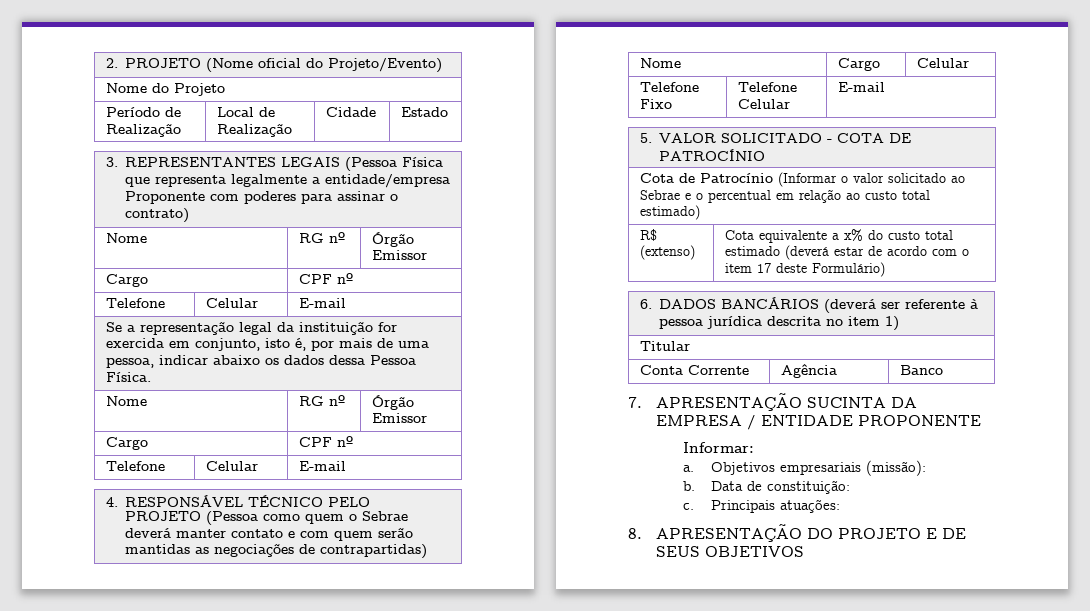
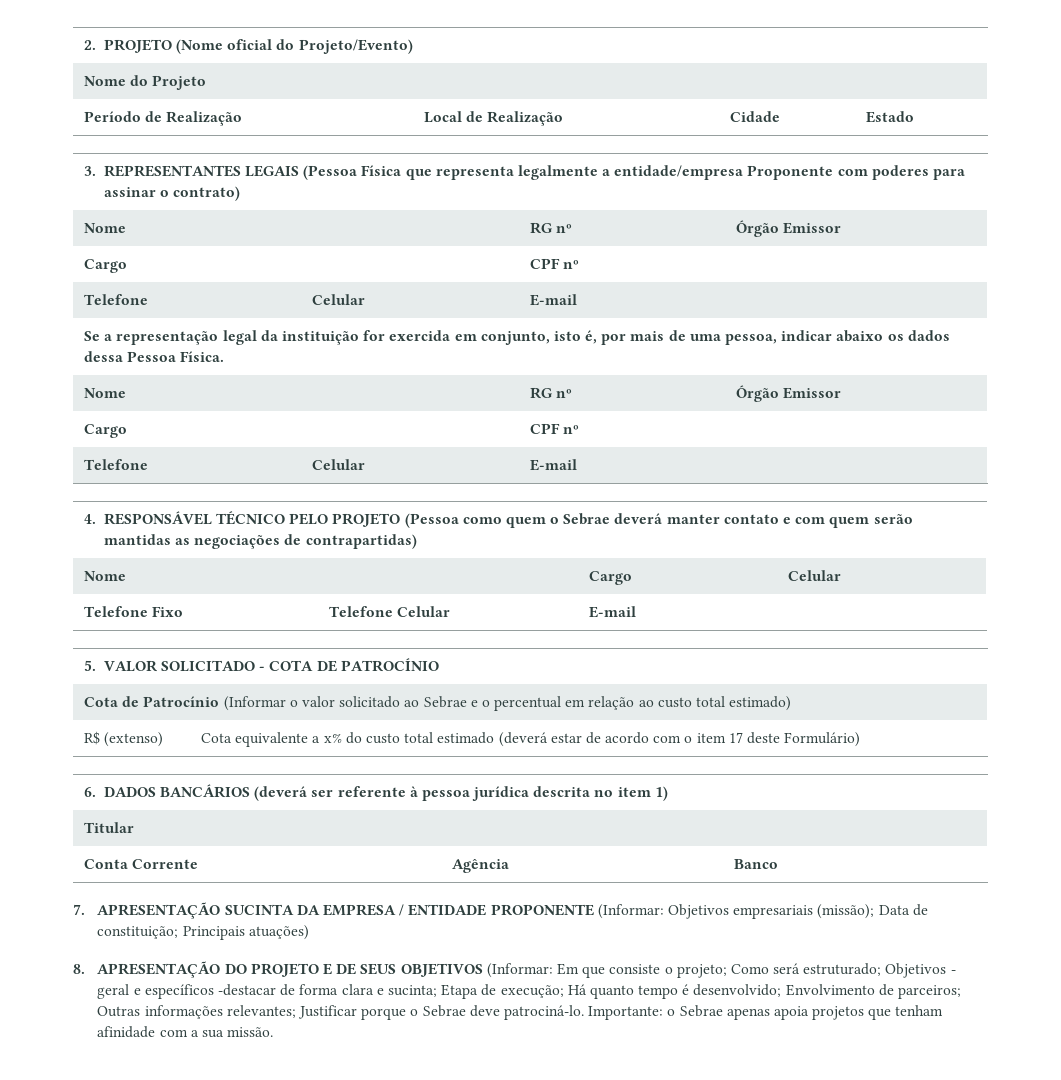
[683,442,755,453] [683,460,926,476] [683,480,850,494] [683,499,840,513] // Informar: // a. Objetivos empresariais (missão): // b. Data de constituição: // c. Principais atuações: -> [597,904,928,919] [97,925,309,940] (Informar: Objetivos empresariais (missão); Data de constituição; Principais atuações)
(804, 551) none -> [486,963,956,978] [97,984,961,999] [97,1005,944,1020] [97,1026,274,1038] (Informar: Em que consiste o projeto; Como será estruturado; Objetivos - geral e específicos -destacar de forma clara e sucinta; Etapa de execução; Há quanto tempo é desenvolvido; Envolvimento de parceiros; Outras informações relevantes; Justificar porque o Sebrae deve patrociná-lo. Importante: o Sebrae apenas apoia projetos que tenham afinidade com a sua missão.

